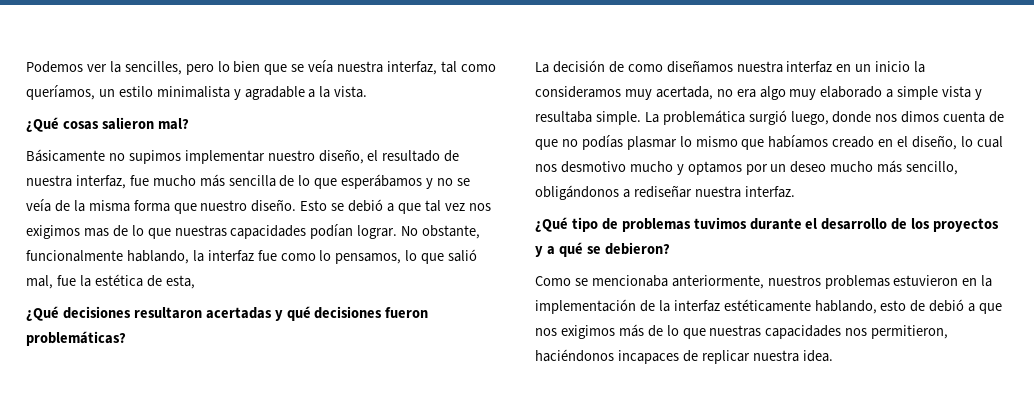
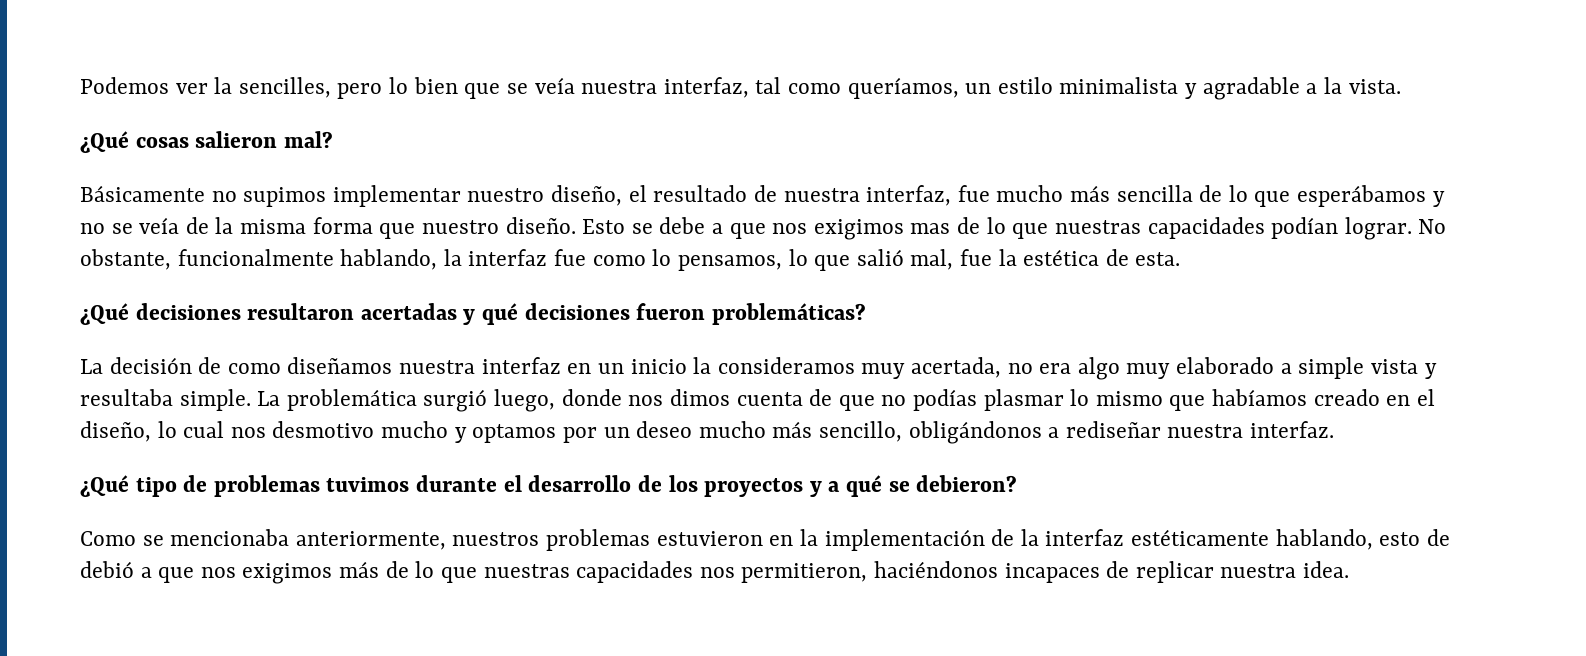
[348,199,465,214] debió a que tal vez -> [659,217,766,239] debe a que
[165,275,195,289] esta, -> [1135,252,1181,266] esta.

